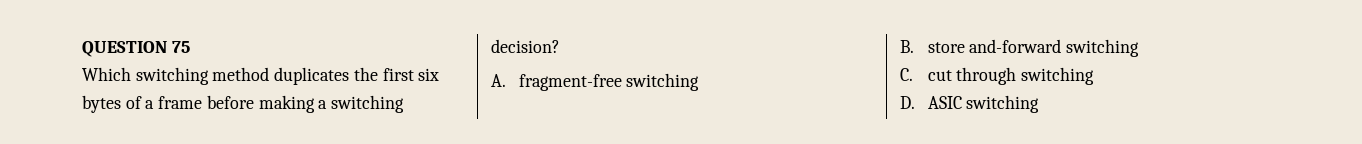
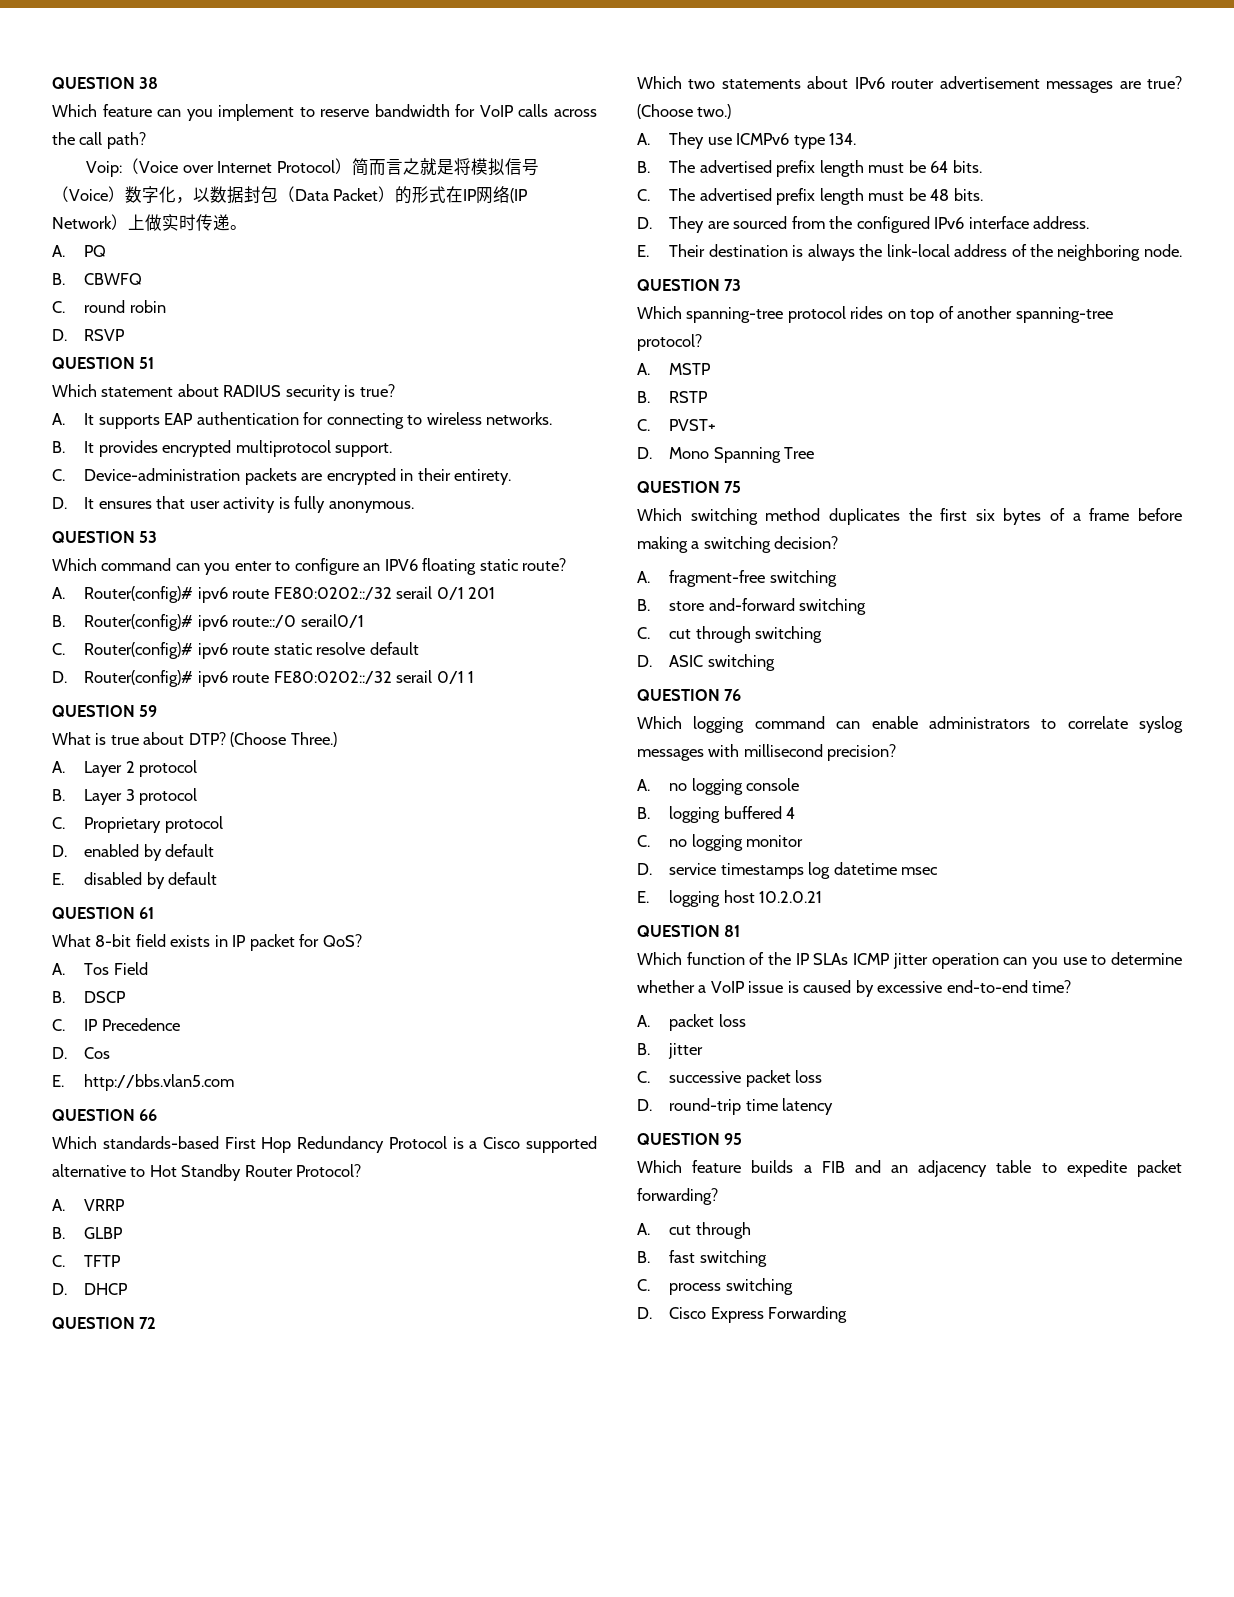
[82,41,167,57] QUESTION -> [52,77,159,89] [52,104,597,121] [52,132,146,149] [86,158,539,177] [52,186,529,204] [52,214,247,231] [52,245,107,257] [52,273,143,285] [52,300,166,313] [52,329,126,341] [52,357,155,369] [52,384,395,401] [52,412,553,429] [52,440,393,457] [52,468,512,485] [52,496,414,513] [52,531,158,543] [52,558,567,575] [52,586,496,603] [52,614,364,631] [52,642,419,659] [52,670,475,687] [52,705,158,717] [52,732,337,747] [52,760,198,777] [52,788,198,805] [52,816,223,833] [52,844,215,861] [52,872,218,889] [52,907,155,919] [52,934,362,951] [52,962,148,975] [52,991,127,1003] [52,1018,180,1031] [52,1047,111,1059] [52,1074,235,1091] [52,1109,158,1121] [52,1136,597,1153] [52,1164,362,1181] [52,1199,126,1211] [52,1227,124,1239] [52,1255,122,1267] [52,1283,129,1295] [52,1317,157,1329] [637,76,1182,93] [637,104,732,119] [637,132,857,149] [637,160,982,177] [637,188,983,205] [637,216,1090,233] [637,244,1182,261] [637,279,742,291] [637,306,1113,323] [637,334,702,351] [637,363,712,375] [637,391,709,403] [637,419,717,431] [637,447,815,463] [637,481,720,493] QUESTION 38 // Which feature can you implement to reserve bandwidth for VoIP calls across the call path? // Voip:（Voice over Internet Protocol）简而言之就是将模拟信号（Voice）数字化，以数据封包（Data Packet）的形式在IP网络(IP Network）上做实时传递。 // A. PQ // B. CBWFQ // C. round robin // D. RSVP // QUESTION 51 // Which statement about RADIUS security is true? // A. It supports EAP authentication for connecting to wireless networks. // B. It provides encrypted multiprotocol support. // C. Device-administration packets are encrypted in their entirety. // D. It ensures that user activity is fully anonymous. // QUESTION 53 // Which command can you enter to configure an IPV6 floating static route? // A. Router(config)# ipv6 route FE80:0202::/32 serail 0/1 201 // B. Router(config)# ipv6 route::/0 serail0/1 // C. Router(config)# ipv6 route static resolve default // D. Router(config)# ipv6 route FE80:0202::/32 serail 0/1 1 // QUESTION 59 // What is true about DTP? (Choose Three.) // A. Layer 2 protocol // B. Layer 3 protocol // C. Proprietary protocol // D. enabled by default // E. disabled by default // QUESTION 61 // What 8-bit field exists in IP packet for QoS? // A. Tos Field // B. DSCP // C. IP Precedence // D. Cos // E. http://bbs.vlan5.com // QUESTION 66 // Which standards-based First Hop Redundancy Protocol is a Cisco supported alternative to Hot Standby Router Protocol? // A. VRRP // B. GLBP // C. TFTP // D. DHCP // QUESTION 72 // Which two statements about IPv6 router advertisement messages are true? (Choose two.) // A. They use ICMPv6 type 134. // B. The advertised prefix length must be 64 bits. // C. The advertised prefix length must be 48 bits. // D. They are sourced from the configured IPv6 interface address. // E. Their destination is always the link-local address of the neighboring node. // QUESTION 73 // Which spanning-tree protocol rides on top of another spanning-tree protocol? // A. MSTP // B. RSTP // C. PVST+ // D. Mono Spanning Tree // QUESTION
(1040, 104) none -> [637,689,742,701] [637,716,1183,733] [637,744,897,761] [637,778,800,795] [637,806,796,823] [637,834,804,851] [637,862,939,879] [637,890,823,907] [637,925,741,937] [637,952,1182,969] [637,980,1072,997] [637,1014,746,1031] [637,1043,704,1059] [637,1070,823,1087] [637,1098,834,1115] [637,1133,743,1145] [637,1160,1182,1177] [637,1188,718,1205] [637,1222,751,1239] [637,1250,767,1267] [637,1278,793,1295] [637,1306,848,1323] // QUESTION 76 // Which logging command can enable administrators to correlate syslog messages with millisecond precision? // A. no logging console // B. logging buffered 4 // C. no logging monitor // D. service timestamps log datetime msec // E. logging host 10.2.0.21 // QUESTION 81 // Which function of the IP SLAs ICMP jitter operation can you use to determine whether a VoIP issue is caused by excessive end-to-end time? // A. packet loss // B. jitter // C. successive packet loss // D. round-trip time latency // QUESTION 95 // Which feature builds a FIB and an adjacency table to expedite packet forwarding? // A. cut through // B. fast switching // C. process switching // D. Cisco Express Forwarding

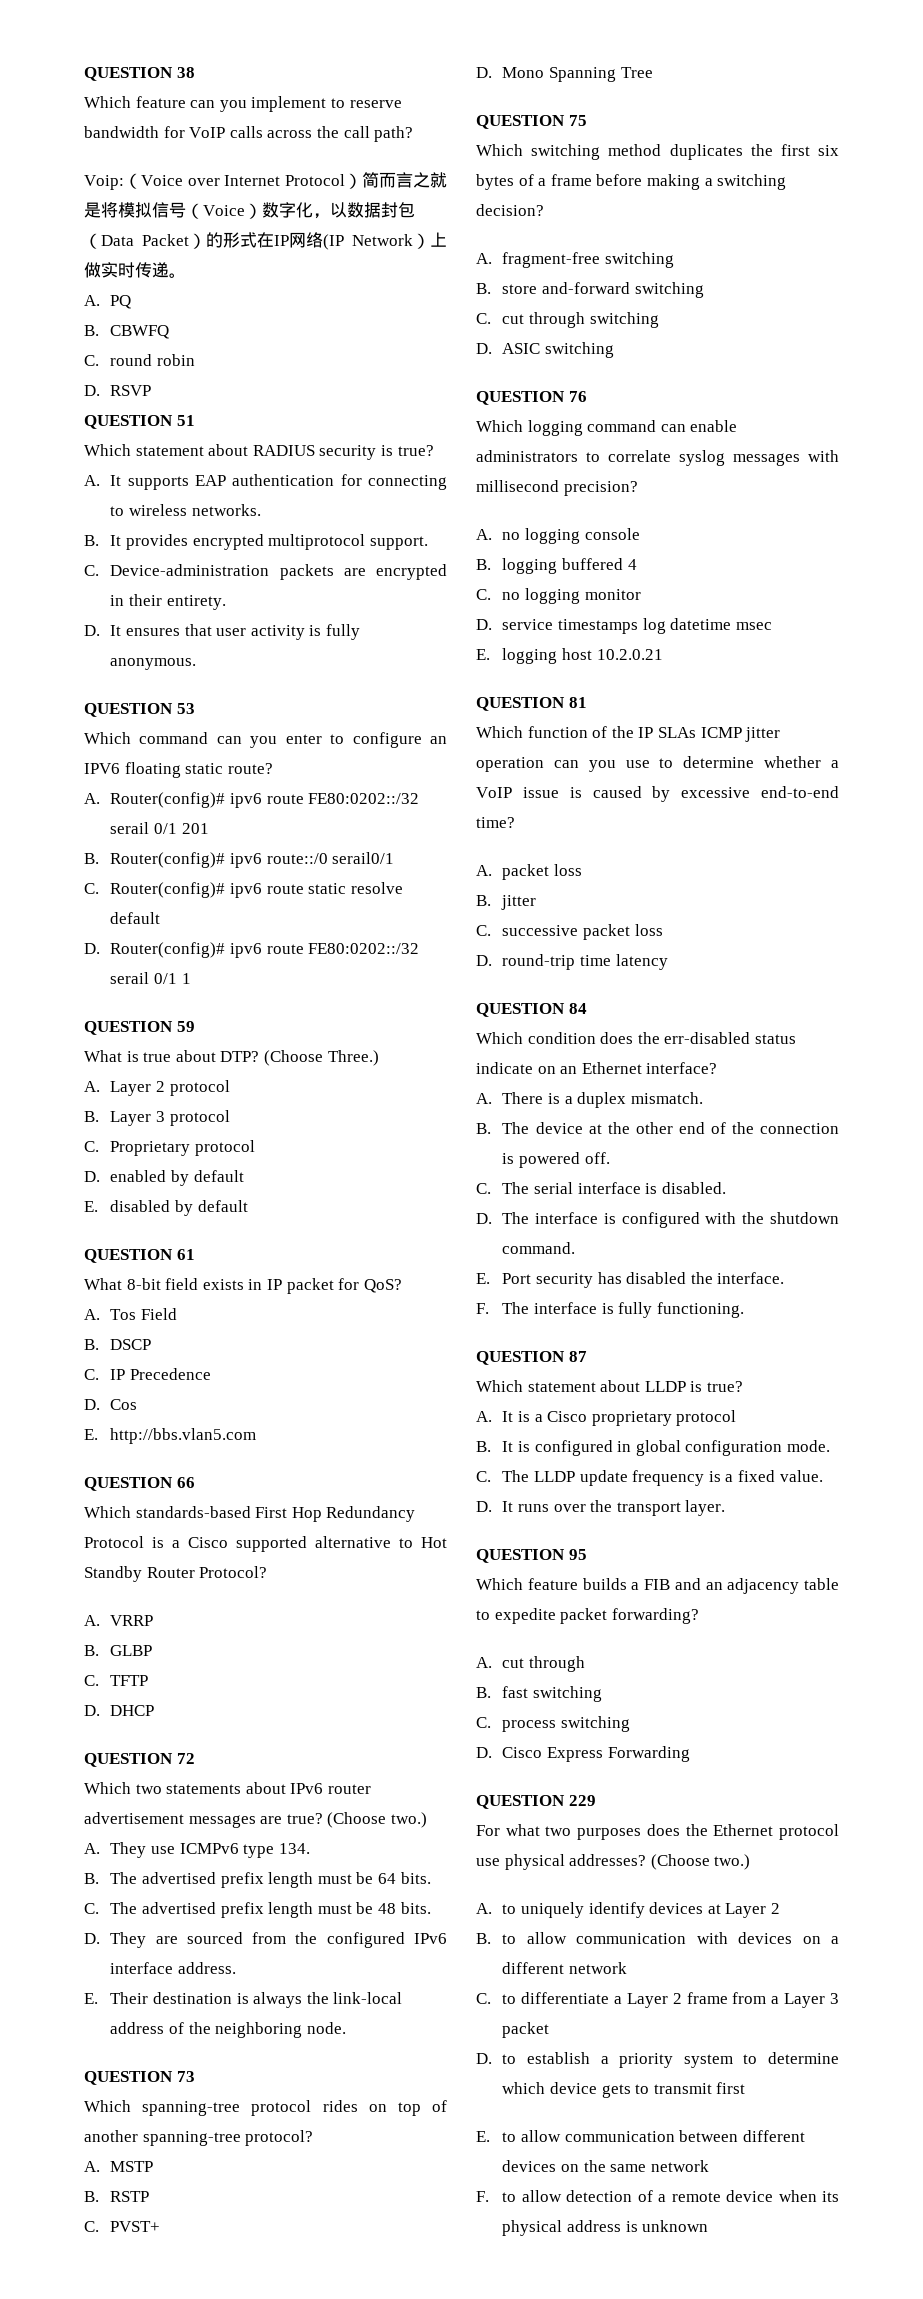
(834, 1106) none -> [476,1003,587,1017] [476,1032,796,1044] [476,1062,718,1074] [476,1092,703,1108] [476,1122,839,1134] [502,1152,610,1168] [476,1182,726,1194] [476,1212,839,1228] [502,1242,576,1254] [476,1272,785,1288] [476,1302,744,1318] [476,1351,587,1365] [476,1380,743,1392] [476,1410,737,1426] [476,1440,830,1456] [476,1470,823,1486] [476,1500,726,1516] // QUESTION 84 // Which condition does the err-disabled status indicate on an Ethernet interface? // A. There is a duplex mismatch. // B. The device at the other end of the connection is powered off. // C. The serial interface is disabled. // D. The interface is configured with the shutdown command. // E. Port security has disabled the interface. // F. The interface is fully functioning. // QUESTION 87 // Which statement about LLDP is true? // A. It is a Cisco proprietary protocol // B. It is configured in global configuration mode. // C. The LLDP update frequency is a fixed value. // D. It runs over the transport layer.
(848, 1314) none -> [476,1795,596,1809] [476,1824,839,1840] [476,1854,751,1870] [476,1902,780,1918] [476,1932,839,1944] [502,1962,628,1974] [476,1992,839,2008] [502,2022,550,2038] [476,2052,839,2068] [502,2082,746,2098] [476,2130,805,2142] [502,2160,709,2172] [476,2190,839,2202] [502,2220,709,2236] // QUESTION 229 // For what two purposes does the Ethernet protocol use physical addresses? (Choose two.) // A. to uniquely identify devices at Layer 2 // B. to allow communication with devices on a different network // C. to differentiate a Layer 2 frame from a Layer 3 packet // D. to establish a priority system to determine which device gets to transmit first // E. to allow communication between different devices on the same network // F. to allow detection of a remote device when its physical address is unknown

